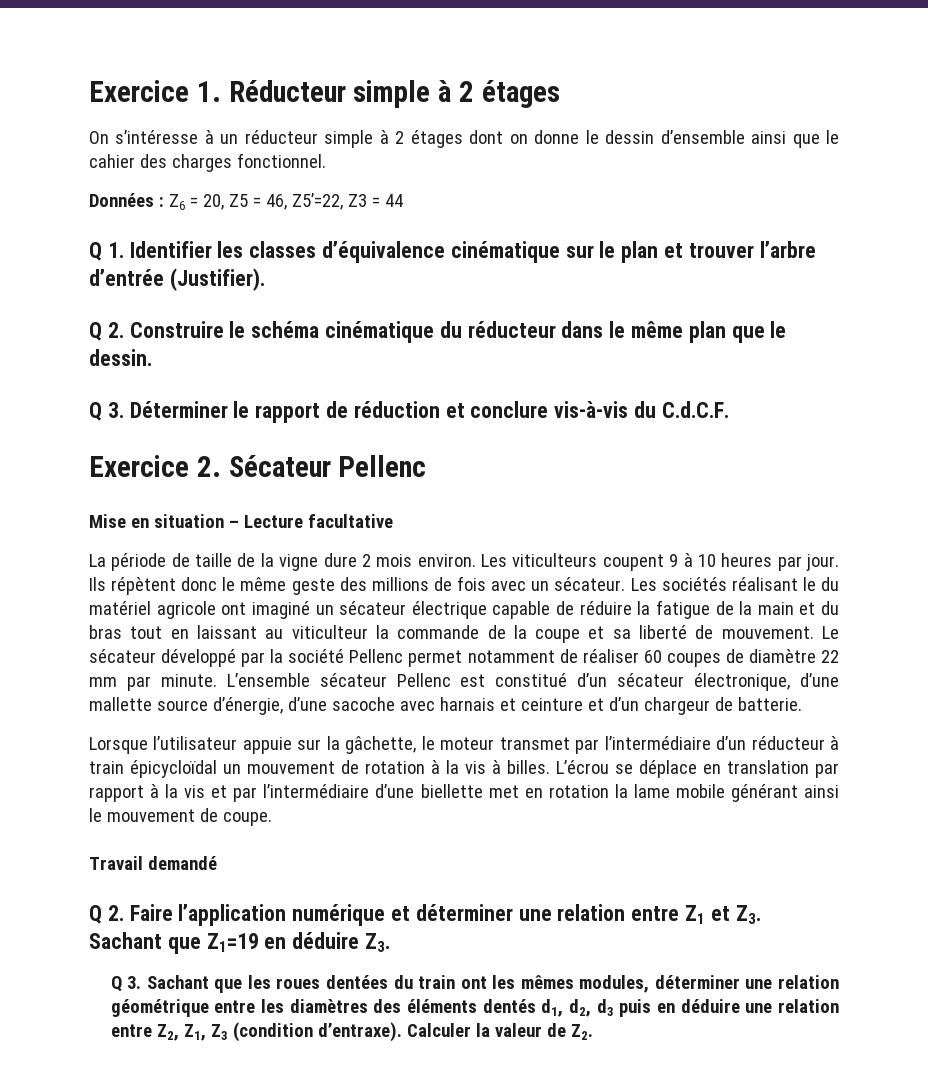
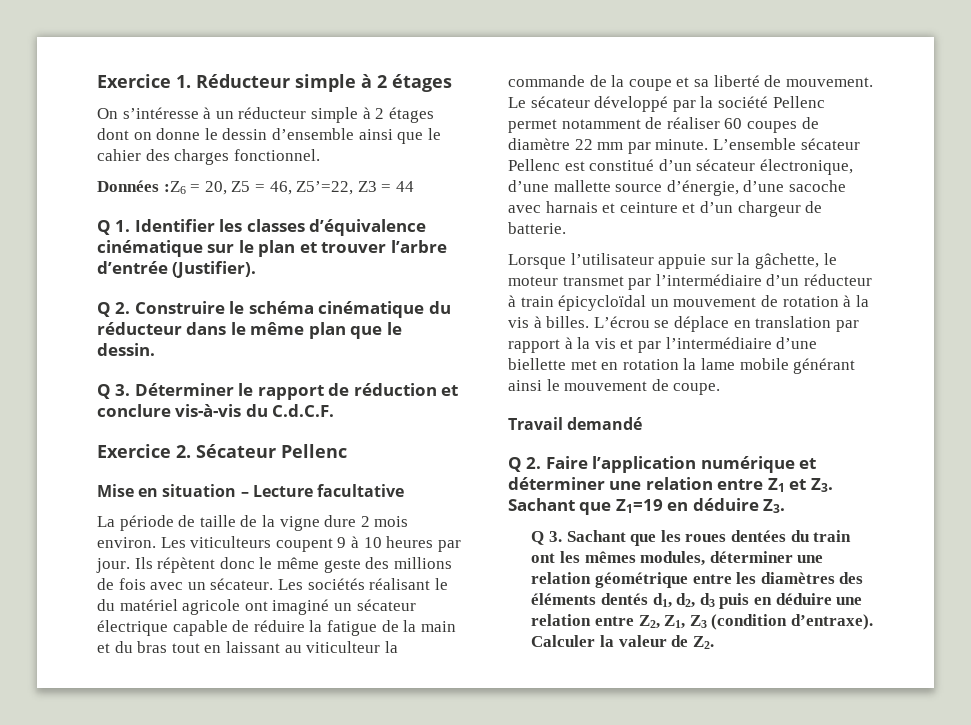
[158,194,185,210] : Z6 -> [163,181,186,194] :Z6

